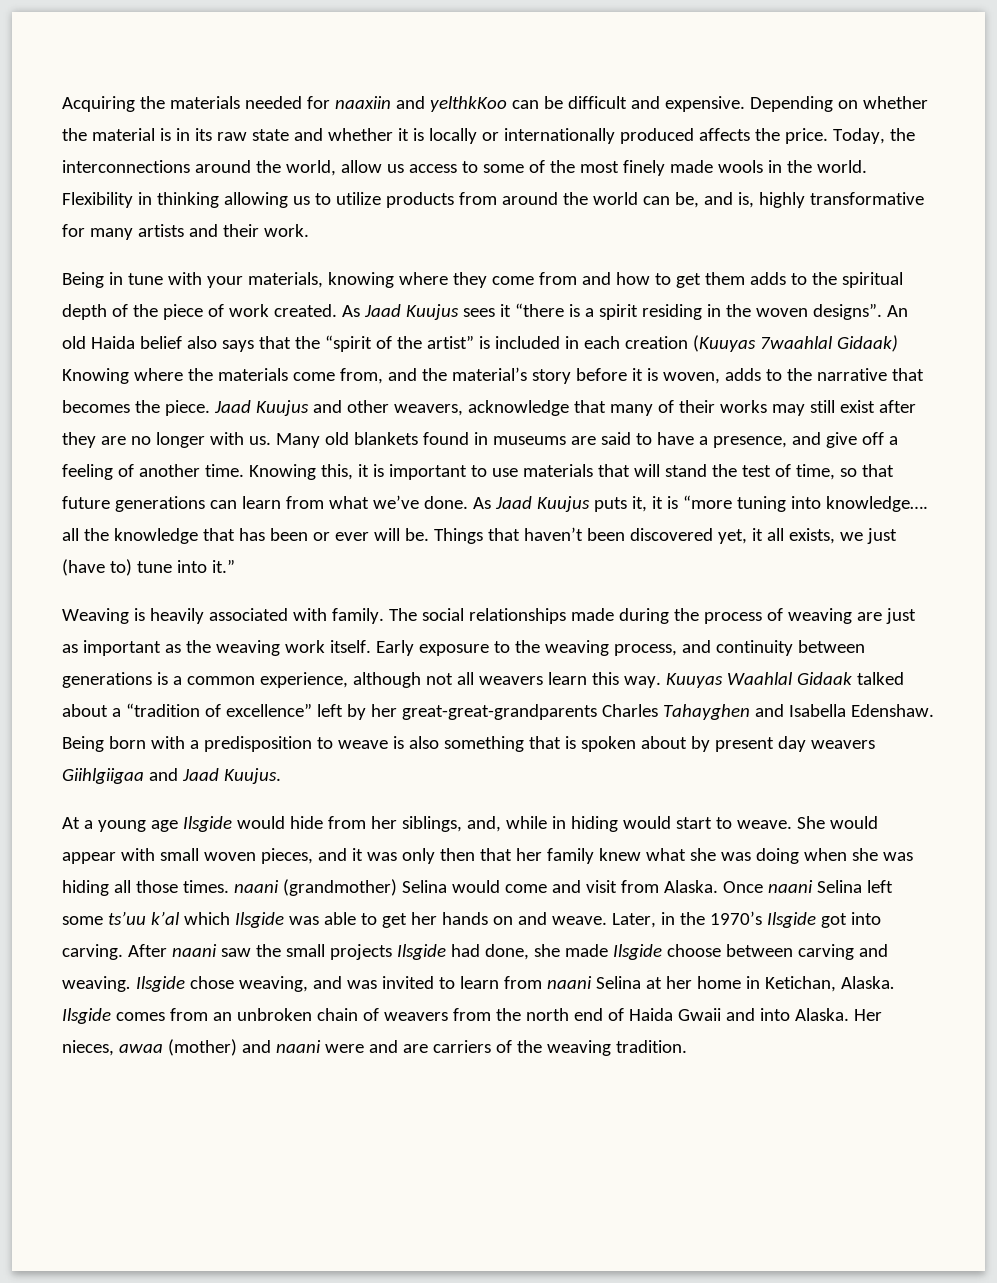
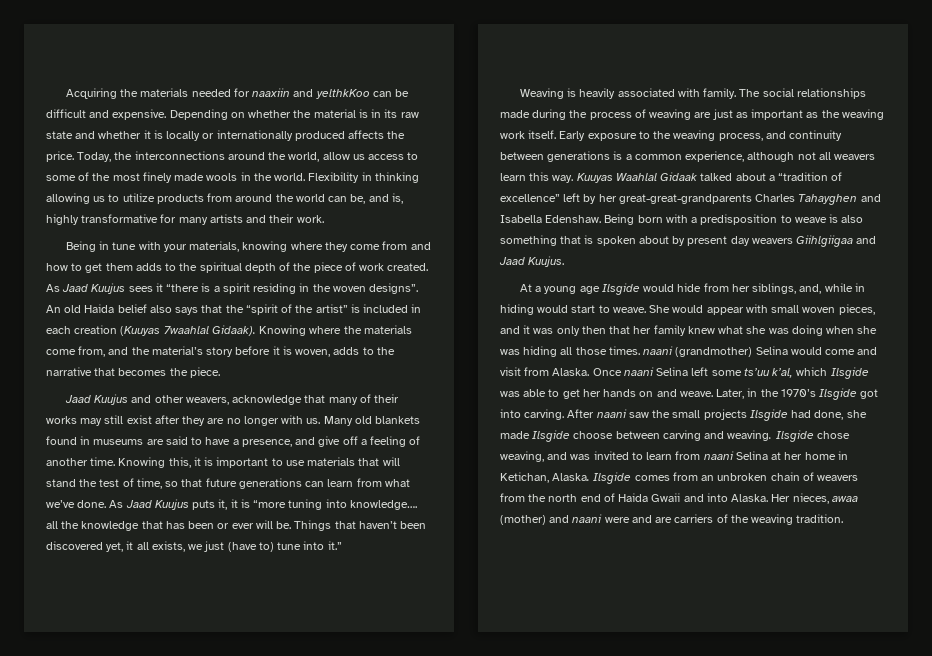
[836,335,898,352] Gidaak) -> [211,325,256,336] Gidaak).
(210, 408) none -> (220, 372) //
[150,911,180,925] k’al -> [772,368,794,378] k’al,

